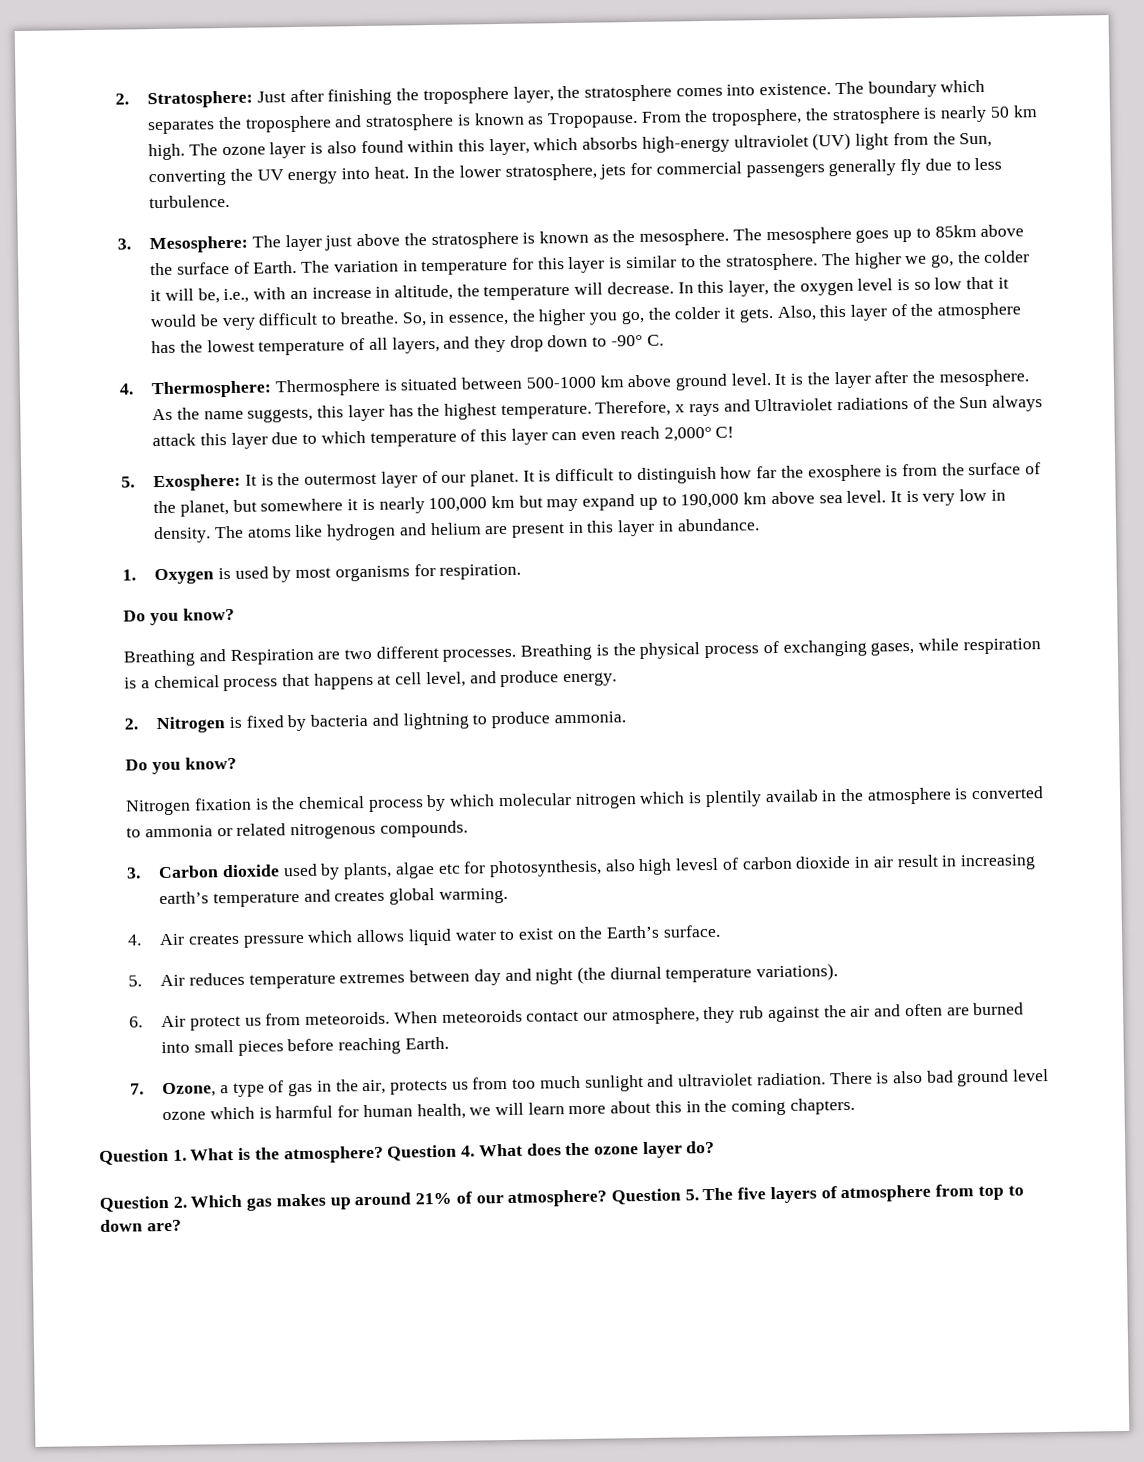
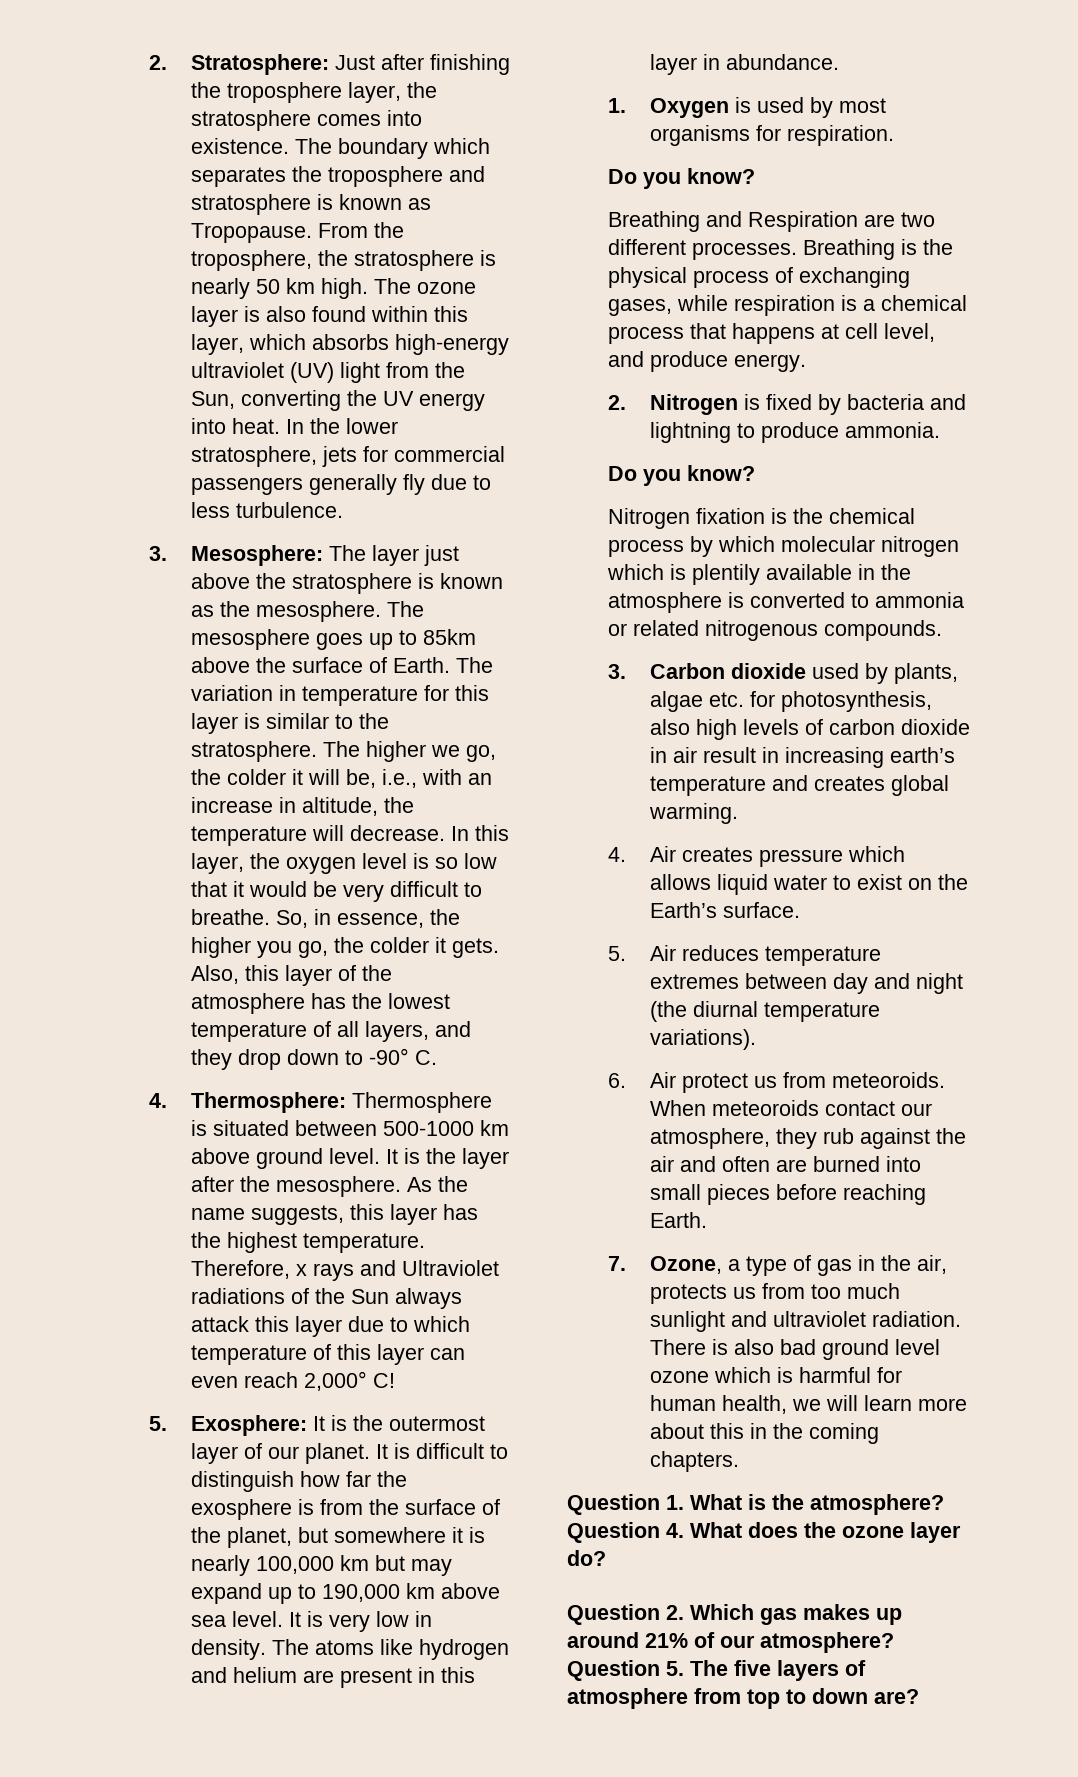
[764,789,819,803] availab -> [766,564,853,580] available
[437,863,461,874] etc -> [708,692,744,707] etc.
[675,857,720,871] levesl -> [742,719,799,735] levels

